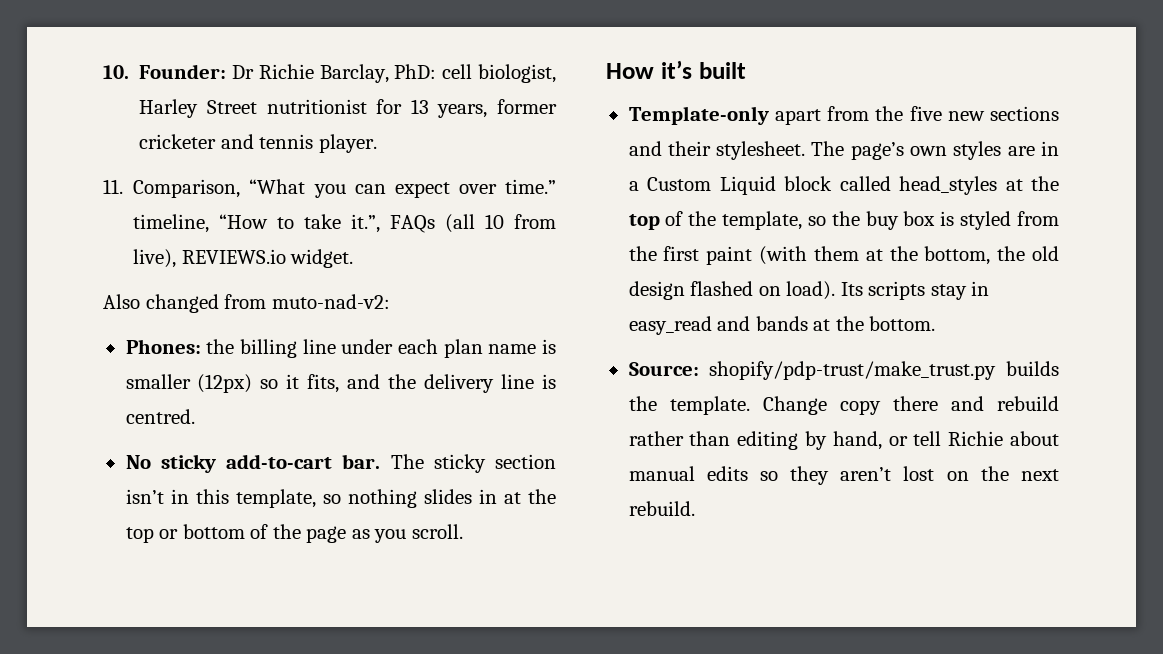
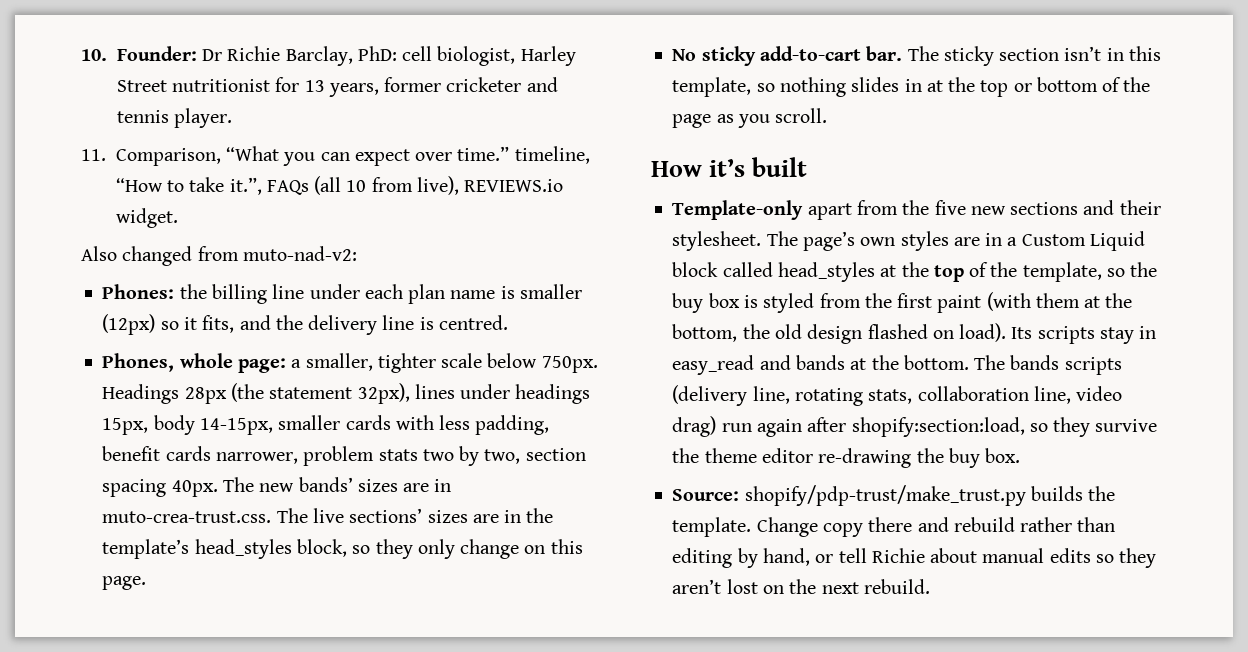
(195, 416) none -> [102,353,598,373] [102,383,591,404] [102,415,550,435] [102,446,586,466] [102,477,452,497] [102,508,554,523] [102,539,583,559] [102,576,147,590] // Phones, whole page: a smaller, tighter scale below 750px. Headings 28px (the statement 32px), lines under headings 15px, body 14-15px, smaller cards with less padding, benefit cards narrower, problem stats two by two, section spacing 40px. The new bands’ sizes are in muto-crea-trust.css. The live sections’ sizes are in the template’s head_styles block, so they only change on this page.
(936, 323) none -> [974,355,1122,375] [672,385,1123,406] [672,416,1158,437] [672,448,1021,468] The bands scripts (delivery line, rotating stats, collaboration line, video drag) run again after shopify:section:load, so they survive the theme editor re-drawing the buy box.

